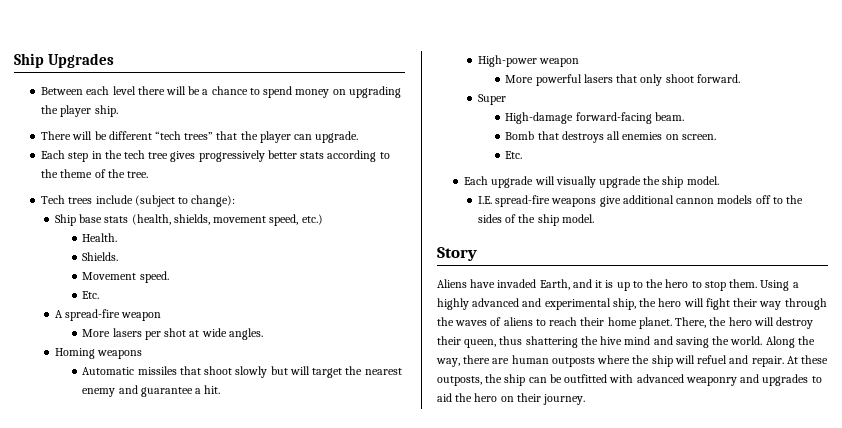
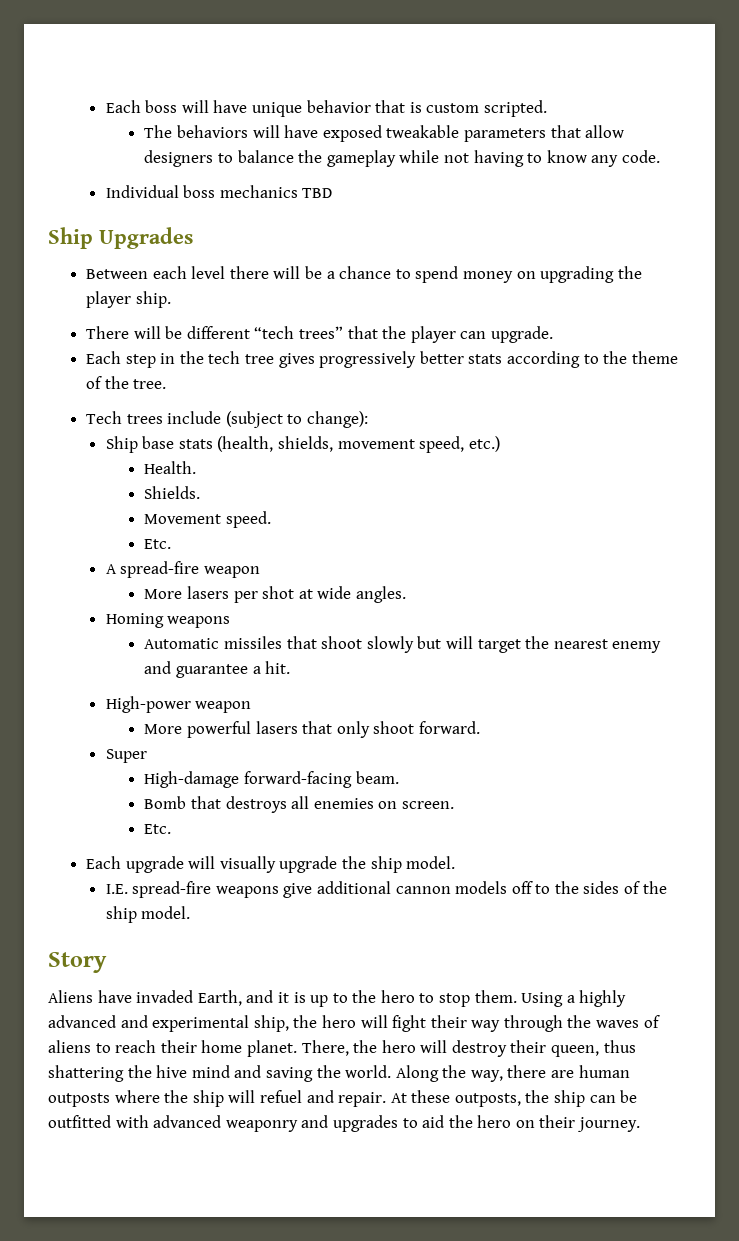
(14, 60) none -> [105,100,547,117] [144,125,625,142] [144,150,660,167] [105,185,333,198] Each boss will have unique behavior that is custom scripted. // The behaviors will have exposed tweakable parameters that allow designers to balance the gameplay while not having to know any code. // Individual boss mechanics TBD //

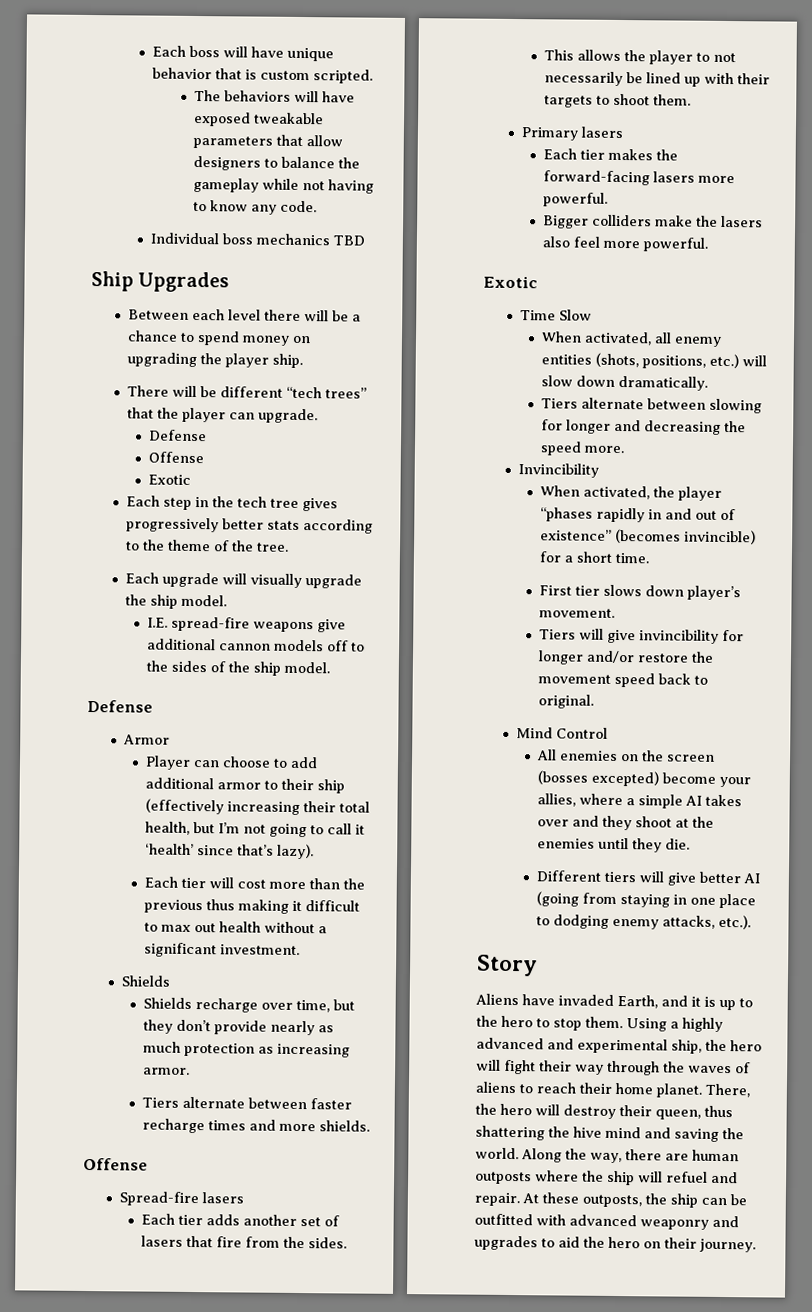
(554, 334) none -> [148,429,207,442] [147,451,204,464] [147,474,191,485] // Defense // Offense // Exotic
[86,411,369,428] [105,436,500,453] [144,461,197,474] [144,486,201,499] [144,511,272,528] [144,539,172,549] [105,561,260,578] [144,586,406,603] [105,613,231,628] [144,636,662,653] [144,661,291,678] [105,696,252,713] [144,721,480,738] [105,749,147,763] [144,771,399,788] [144,796,454,813] [144,824,172,834] // Tech trees include (subject to change): // Ship base stats (health, shields, movement speed, etc.) // Health. // Shields. // Movement speed. // Etc. // A spread-fire weapon // More lasers per shot at wide angles. // Homing weapons // Automatic missiles that shoot slowly but will target the nearest enemy and guarantee a hit. // High-power weapon // More powerful lasers that only shoot forward. // Super // High-damage forward-facing beam. // Bomb that destroys all enemies on screen. // Etc. -> (290, 547) none
(191, 912) none -> [87,700,153,713] [123,734,171,745] [144,755,318,770] [144,777,345,794] [144,798,370,816] [144,821,365,838] [144,843,314,860] [143,876,365,890] [143,899,360,914] [143,921,327,934] [143,942,300,958] [121,975,171,987] [142,997,355,1013] [142,1019,334,1036] [142,1041,350,1058] [142,1067,190,1075] [141,1096,352,1110] [141,1118,370,1134] [83,1157,148,1171] [119,1191,245,1207] [140,1213,340,1227] [140,1235,347,1249] [543,49,736,65] [543,71,770,87] [543,93,691,108] [521,126,624,141] [542,148,678,161] [542,170,735,186] [542,192,608,207] [542,214,763,229] [541,236,708,252] [483,275,538,289] [520,309,593,321] [540,331,722,347] [540,352,767,369] [540,375,708,391] [540,397,762,414] [540,419,746,435] [539,441,624,456] [518,463,600,478] [539,485,722,501] [539,507,736,523] [539,528,756,545] [538,551,649,564] [538,584,741,601] [538,608,615,618] [538,628,744,644] [537,650,714,665] [537,672,708,688] [537,694,594,709] [516,727,609,739] [536,749,715,762] [536,770,751,788] [536,793,742,809] [536,815,714,831] [536,837,690,853] [535,870,760,886] [535,891,756,909] [535,914,751,930] // Defense // Armor // Player can choose to add additional armor to their ship (effectively increasing their total health, but I’m not going to call it ‘health’ since that’s lazy). // Each tier will cost more than the previous thus making it difficult to max out health without a significant investment. // Shields // Shields recharge over time, but they don’t provide nearly as much protection as increasing armor. // Tiers alternate between faster recharge times and more shields. // Offense // Spread-fire lasers // Each tier adds another set of lasers that fire from the sides. // This allows the player to not necessarily be lined up with their targets to shoot them. // Primary lasers // Each tier makes the forward-facing lasers more powerful. // Bigger colliders make the lasers also feel more powerful. // Exotic // Time Slow // When activated, all enemy entities (shots, positions, etc.) will slow down dramatically. // Tiers alternate between slowing for longer and decreasing the speed more. // Invincibility // When activated, the player “phases rapidly in and out of existence” (becomes invincible) for a short time. // First tier slows down player’s movement. // Tiers will give invincibility for longer and/or restore the movement speed back to original. // Mind Control // All enemies on the screen (bosses excepted) become your allies, where a simple AI takes over and they shoot at the enemies until they die. // Different tiers will give better AI (going from staying in one place to dodging enemy attacks, etc.).

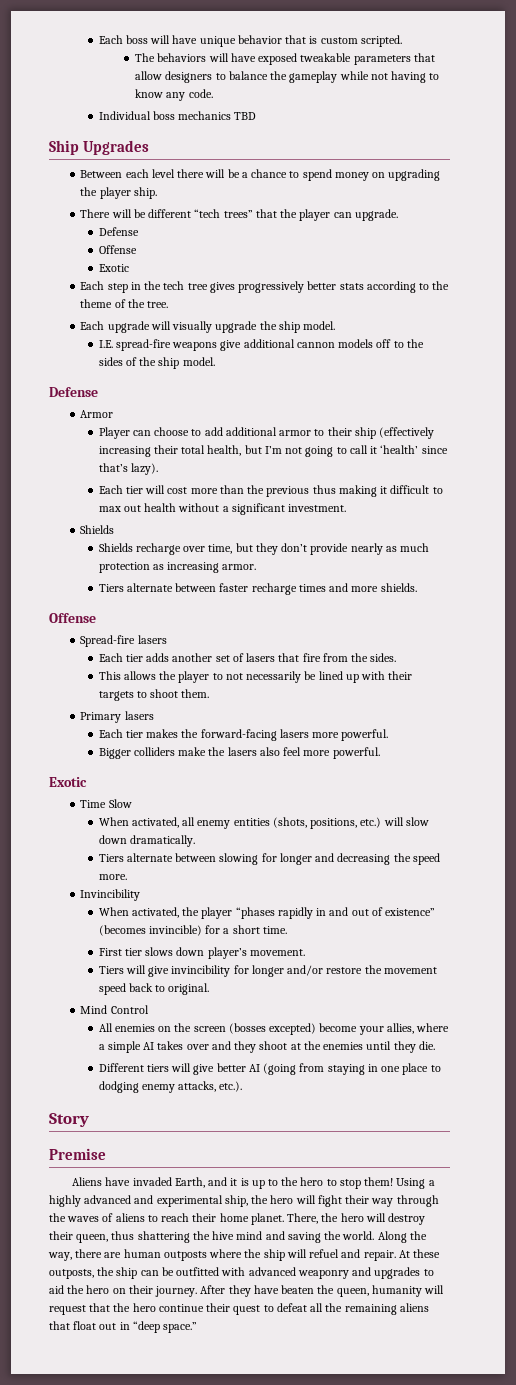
(538, 965) none -> [49,1148,106,1160] // Premise
[585,1016,623,1029] them. -> [364,1177,394,1186] them!
(756, 1245) none -> [200,1285,445,1297] [49,1303,429,1315] [49,1321,198,1333] After they have beaten the queen, humanity will request that the hero continue their quest to defeat all the remaining aliens that float out in “deep space.”

